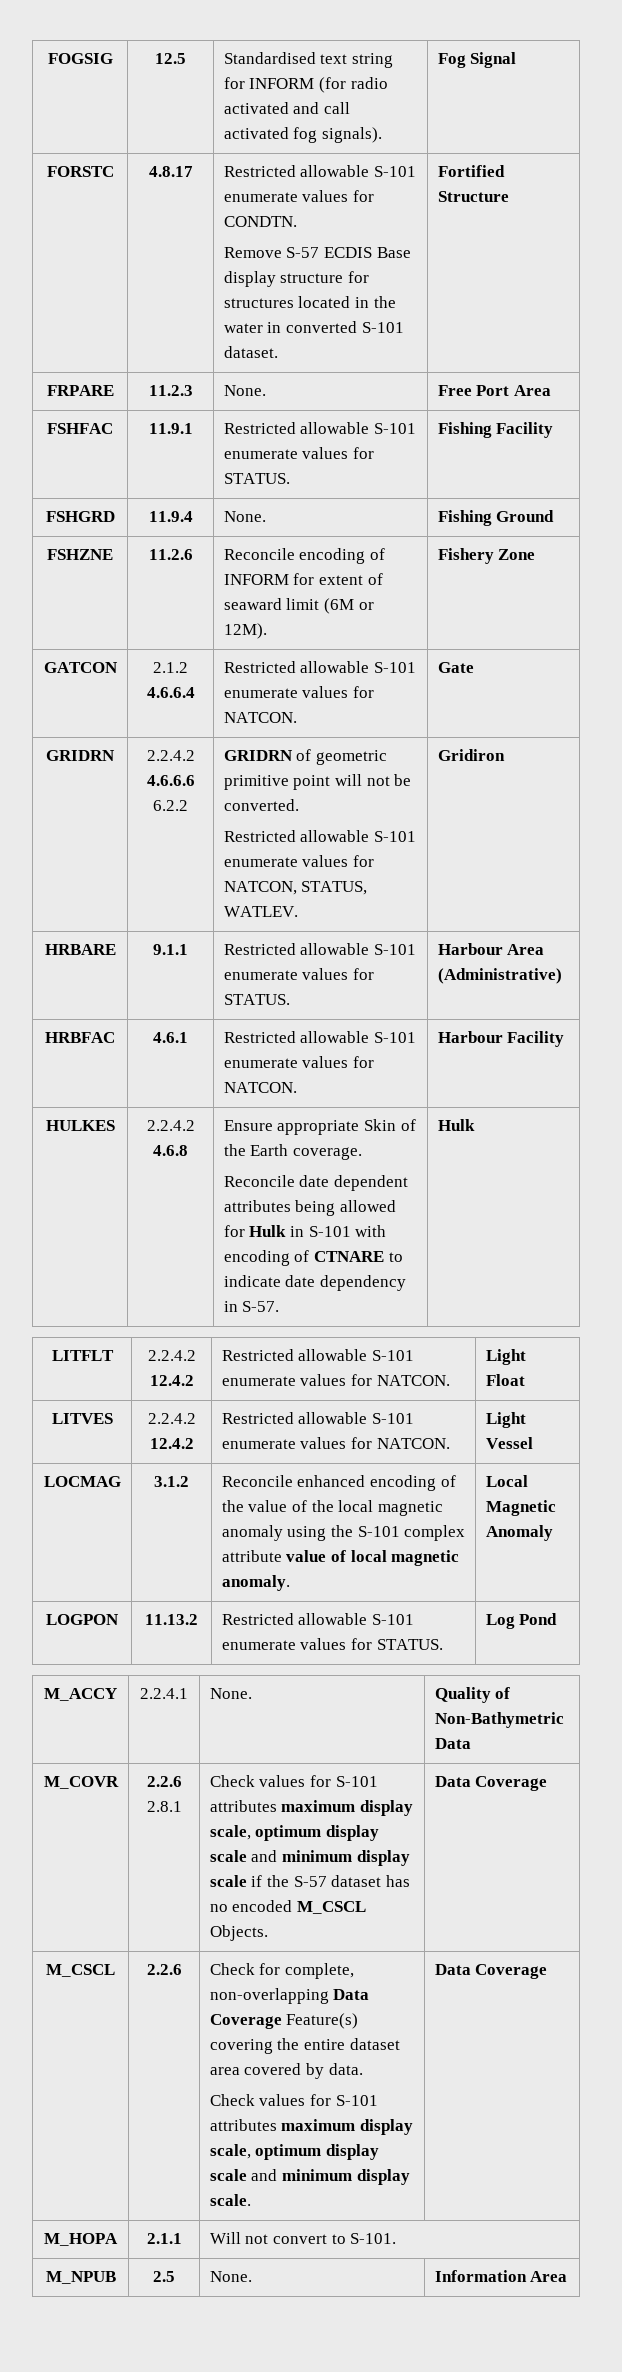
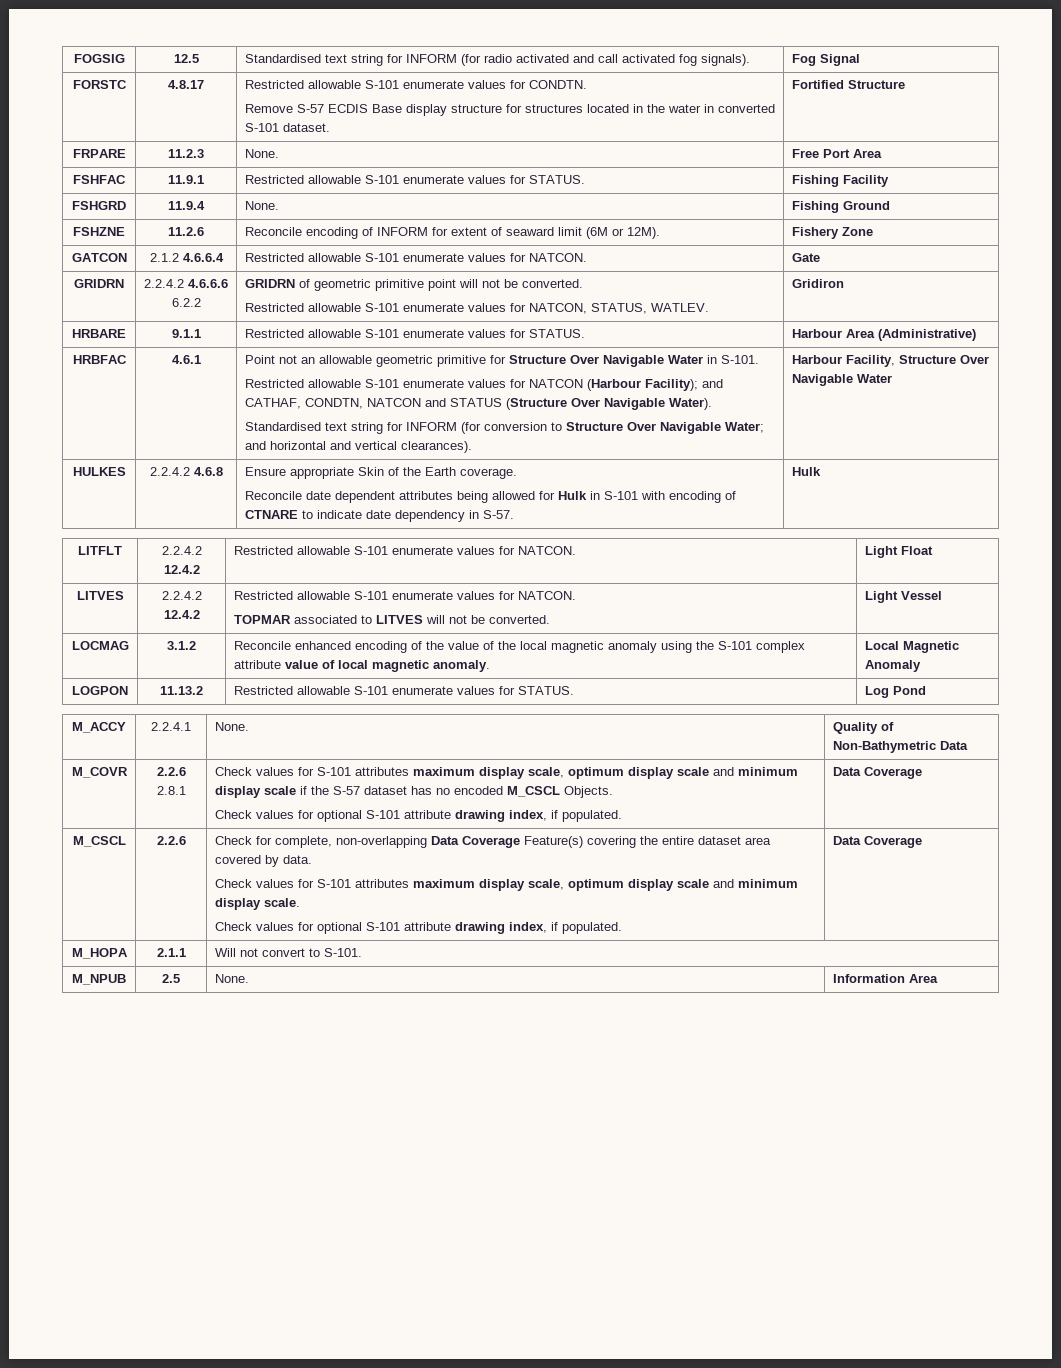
[223,1031,416,1043] [223,1056,374,1068] [223,1082,297,1093] [437,1031,565,1047] Restricted allowable S-101 enumerate values for NATCON. | Harbour Facility -> [244,355,759,367] [244,379,723,391] [244,398,712,410] [244,422,764,434] [244,441,472,453] [791,355,989,367] [791,374,892,386] Point not an allowable geometric primitive for Structure Over Navigable Water in S-101. // Restricted allowable S-101 enumerate values for NATCON (Harbour Facility); and CATHAF, CONDTN, NATCON and STATUS (Structure Over Navigable Water). // Standardised text string for INFORM (for conversion to Structure Over Navigable Water; and horizontal and vertical clearances). | Harbour Facility, Structure Over Navigable Water
(450, 1443) none -> [233,615,550,624] // TOPMAR associated to LITVES will not be converted.
(268, 1933) none -> [214,810,622,822] // Check values for optional S-101 attribute drawing index, if populated.
(251, 2200) none -> [214,922,622,934] // Check values for optional S-101 attribute drawing index, if populated.

